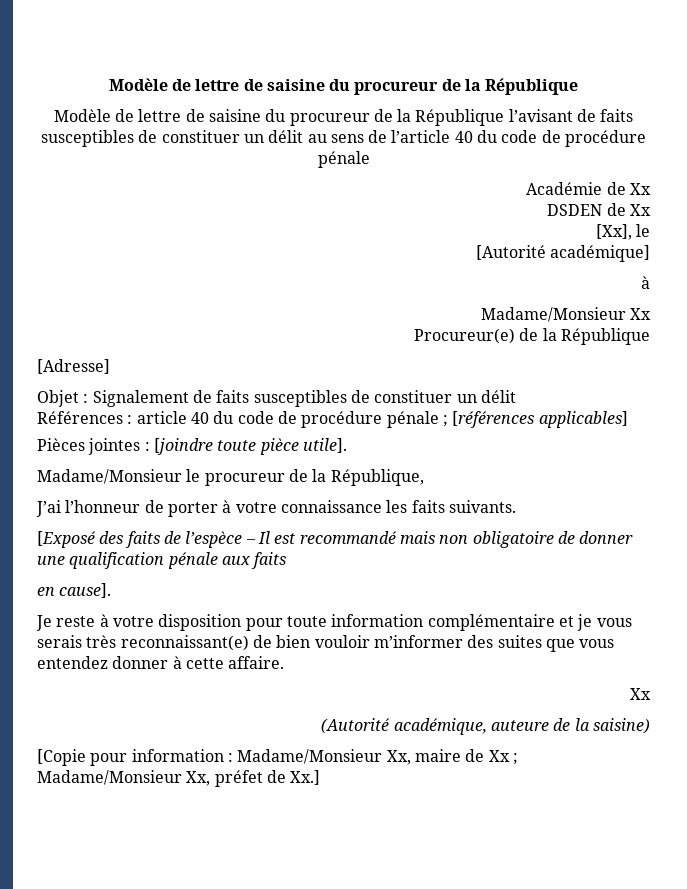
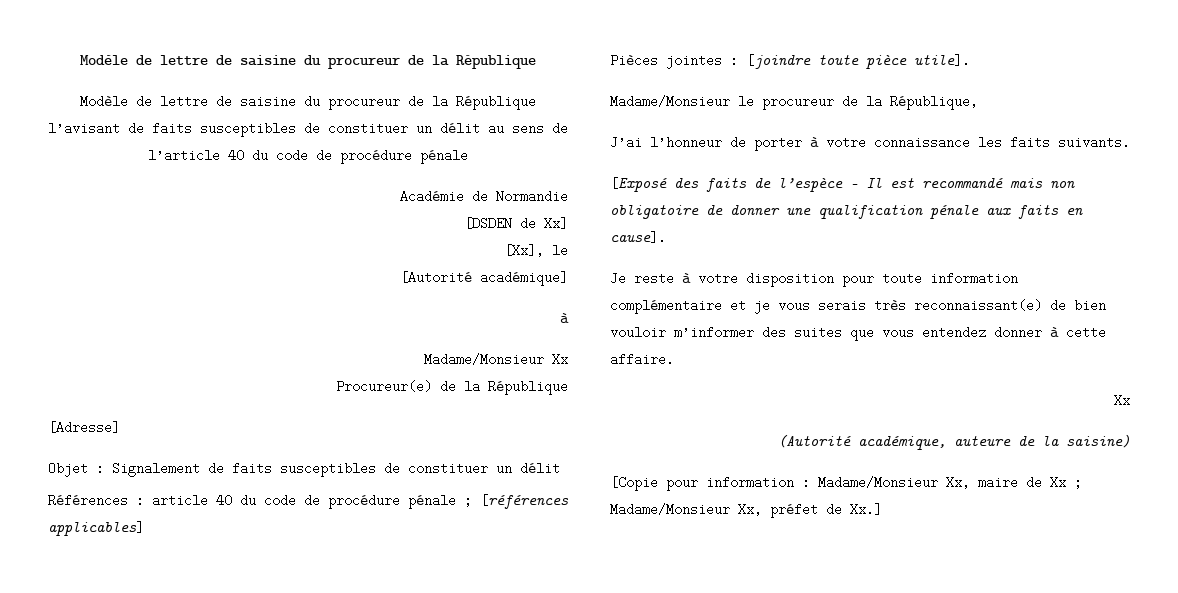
[630,183,652,195] [547,203,652,216] Xx // DSDEN de Xx -> [496,190,568,203] [464,217,568,230] Normandie // [DSDEN de Xx]
(287, 560) // -> (1059, 212) none

